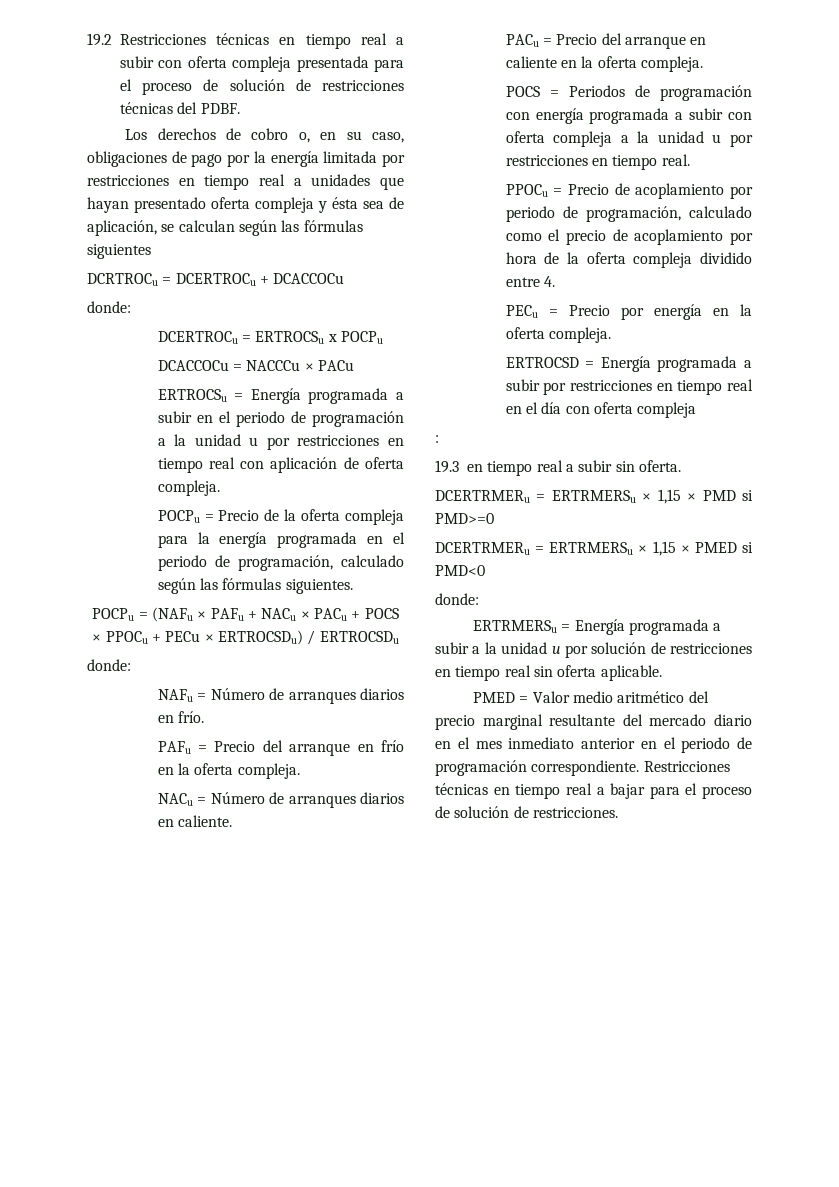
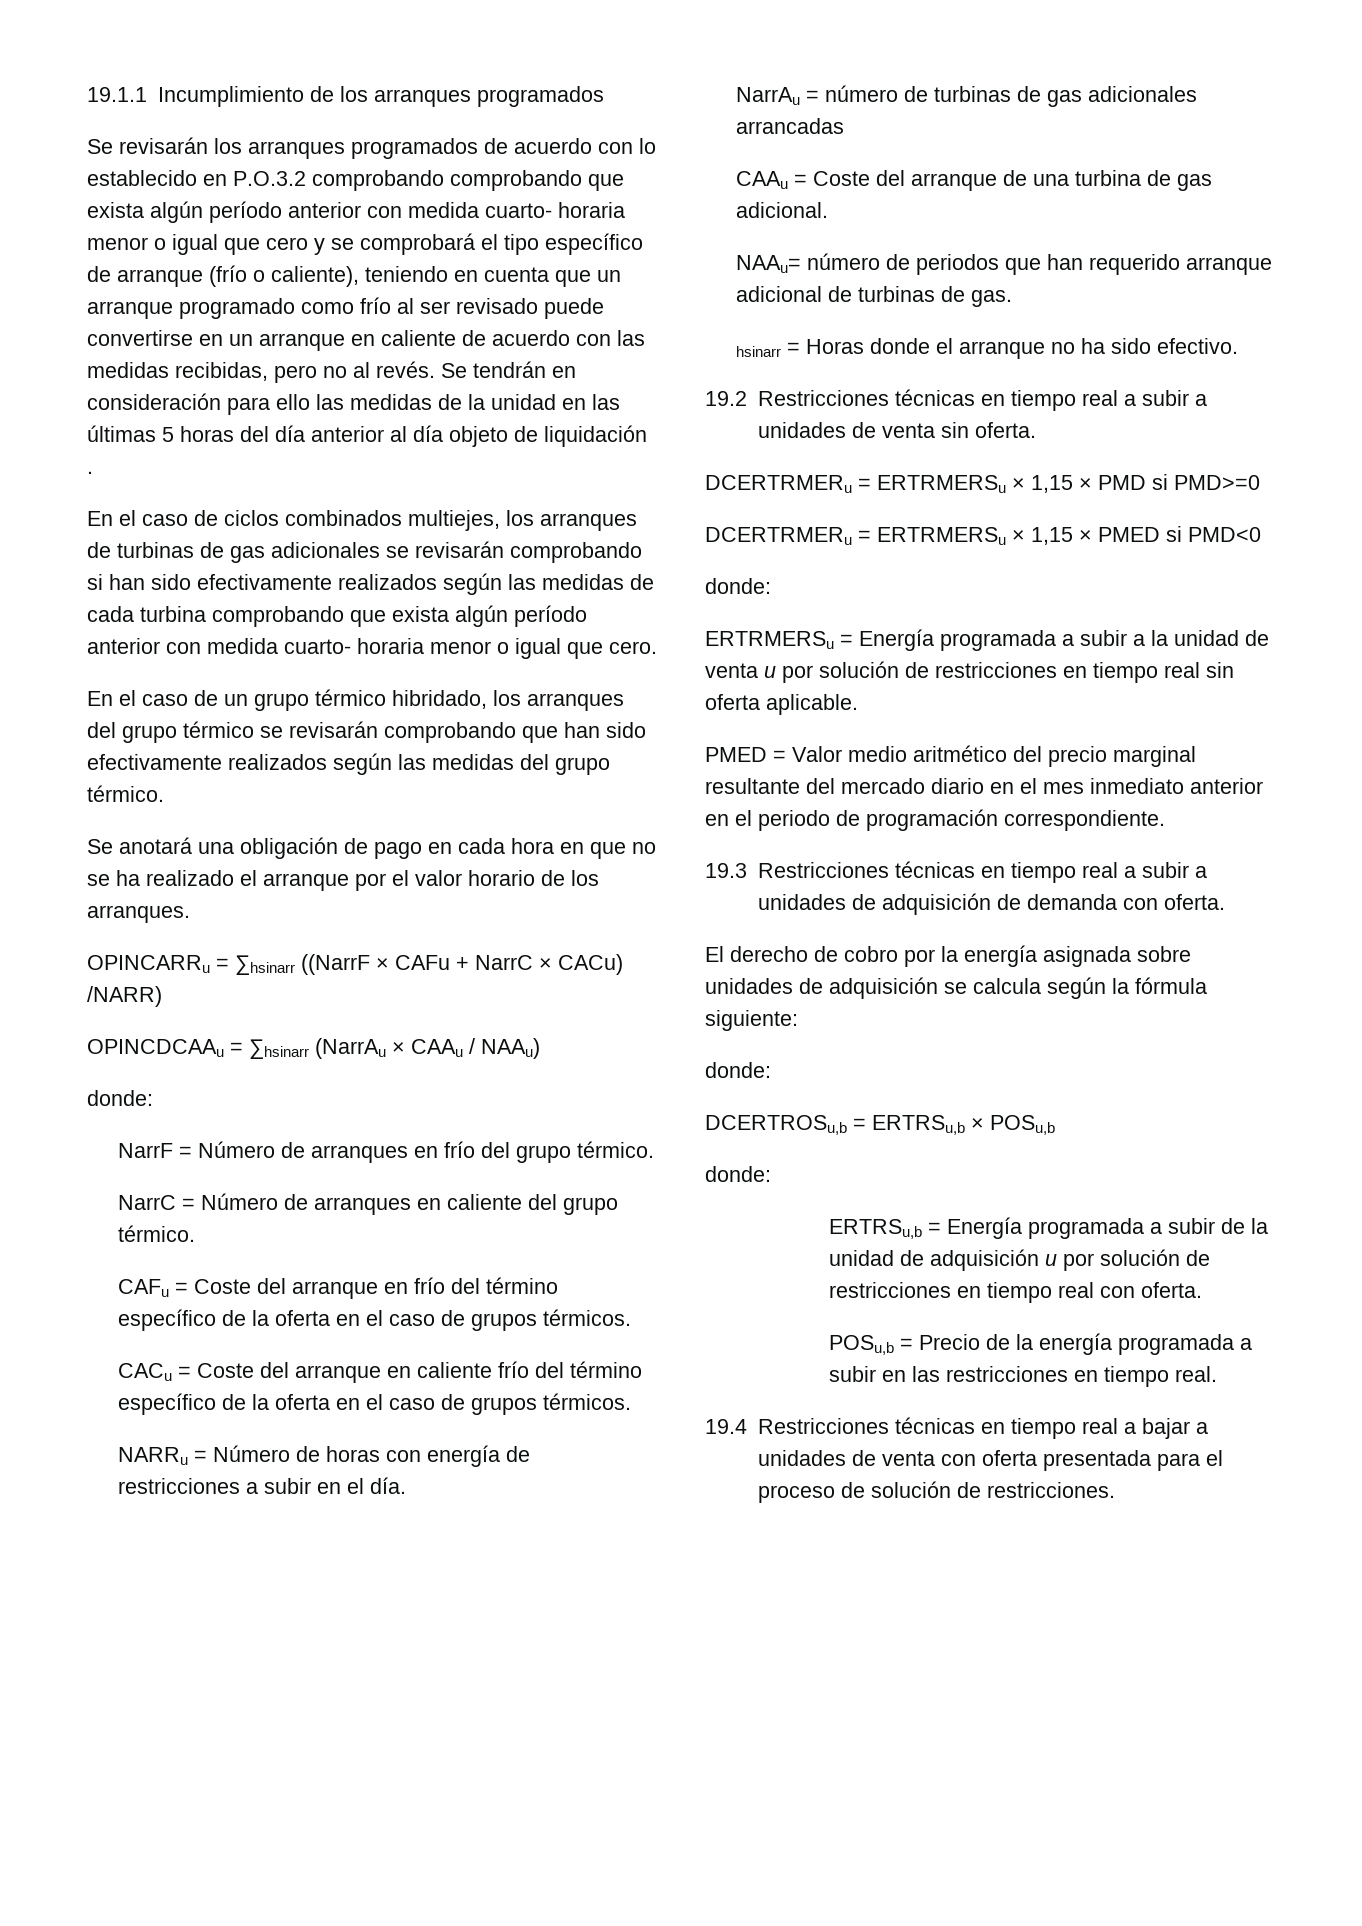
(87, 39) none -> [87,86,604,107] [87,137,656,159] [87,170,624,191] [87,201,625,223] [87,233,643,255] [87,265,621,287] [87,297,604,319] [87,330,645,351] [87,361,576,383] [87,393,620,415] [87,425,647,447] [87,471,93,474] [87,510,637,531] [87,541,642,563] [87,573,654,595] [87,605,587,627] [87,638,657,659] [87,689,624,711] [87,721,646,743] [87,753,610,775] [87,785,164,802] [87,837,656,859] [87,870,599,891] [87,905,190,923] [87,954,623,975] [87,986,162,1007] [87,1038,540,1059] [87,1090,153,1106] [117,1141,654,1163] [117,1193,618,1215] [117,1225,195,1242] [117,1277,558,1299] [117,1309,631,1331] [117,1361,642,1383] [117,1393,631,1415] [117,1445,530,1467] [117,1477,406,1494] [735,85,1197,107] [735,118,844,134] [735,170,1212,191] [735,202,828,218] [735,253,1272,275] [735,286,1012,307] [735,338,1238,359] 19.1.1 Incumplimiento de los arranques programados // Se revisarán los arranques programados de acuerdo con lo establecido en P.O.3.2 comprobando comprobando que exista algún período anterior con medida cuarto- horaria menor o igual que cero y se comprobará el tipo específico de arranque (frío o caliente), teniendo en cuenta que un arranque programado como frío al ser revisado puede convertirse en un arranque en caliente de acuerdo con las medidas recibidas, pero no al revés. Se tendrán en consideración para ello las medidas de la unidad en las últimas 5 horas del día anterior al día objeto de liquidación . // En el caso de ciclos combinados multiejes, los arranques de turbinas de gas adicionales se revisarán comprobando si han sido efectivamente realizados según las medidas de cada turbina comprobando que exista algún período anterior con medida cuarto- horaria menor o igual que cero. // En el caso de un grupo térmico hibridado, los arranques del grupo térmico se revisarán comprobando que han sido efectivamente realizados según las medidas del grupo térmico. // Se anotará una obligación de pago en cada hora en que no se ha realizado el arranque por el valor horario de los arranques. // OPINCARRu = ∑hsinarr ((NarrF × CAFu + NarrC × CACu) /NARR) // OPINCDCAAu = ∑hsinarr (NarrAu × CAAu / NAAu) // donde: // NarrF = Número de arranques en frío del grupo térmico. // NarrC = Número de arranques en caliente del grupo térmico. // CAFu = Coste del arranque en frío del término específico de la oferta en el caso de grupos térmicos. // CACu = Coste del arranque en caliente frío del término específico de la oferta en el caso de grupos térmicos. // NARRu = Número de horas con energía de restricciones a subir en el día. // NarrAu = número de turbinas de gas adicionales arrancadas // CAAu = Coste del arranque de una turbina de gas adicional. // NAAu= número de periodos que han requerido arranque adicional de turbinas de gas. // hsinarr = Horas donde el arranque no ha sido efectivo. //
[158,56,404,72] [120,79,404,95] [120,102,240,114] [125,128,404,143] [87,151,406,167] [87,174,404,190] [87,197,404,213] [87,220,363,236] [87,244,151,259] [87,273,345,286] [87,301,131,313] [157,331,383,344] [157,360,354,371] [157,388,405,404] [157,411,404,427] [157,434,404,450] [157,457,404,473] [157,480,220,496] [157,509,404,525] [157,532,405,548] [157,555,405,571] [157,578,353,594] [92,607,399,622] [92,630,399,645] [87,659,131,671] [157,688,404,704] [157,711,204,723] [157,740,404,756] [157,763,300,779] [157,792,404,808] [157,815,232,827] [505,33,707,49] [505,56,703,72] [505,85,752,101] [505,108,752,124] [505,131,753,147] [505,154,690,170] [505,183,753,199] [505,206,752,222] [505,229,753,245] [505,252,752,268] [505,276,555,287] [505,304,752,320] [505,327,611,343] [505,356,752,372] [505,379,753,395] [505,402,697,418] [435,435,439,443] [435,460,613,476] con oferta compleja presentada para el proceso de solución de restricciones técnicas del PDBF. // Los derechos de cobro o, en su caso, obligaciones de pago por la energía limitada por restricciones en tiempo real a unidades que hayan presentado oferta compleja y ésta sea de aplicación, se calculan según las fórmulas siguientes // DCRTROCu = DCERTROCu + DCACCOCu // donde: // DCERTROCu = ERTROCSu x POCPu // DCACCOCu = NACCCu × PACu // ERTROCSu = Energía programada a subir en el periodo de programación a la unidad u por restricciones en tiempo real con aplicación de oferta compleja. // POCPu = Precio de la oferta compleja para la energía programada en el periodo de programación, calculado según las fórmulas siguientes. // POCPu = (NAFu × PAFu + NACu × PACu + POCS × PPOCu + PECu × ERTROCSDu) / ERTROCSDu // donde: // NAFu = Número de arranques diarios en frío. // PAFu = Precio del arranque en frío en la oferta compleja. // NACu = Número de arranques diarios en caliente. // PACu = Precio del arranque en caliente en la oferta compleja. // POCS = Periodos de programación con energía programada a subir con oferta compleja a la unidad u por restricciones en tiempo real. // PPOCu = Precio de acoplamiento por periodo de programación, calculado como el precio de acoplamiento por hora de la oferta compleja dividido entre 4. // PECu = Precio por energía en la oferta compleja. // ERTROCSD = Energía programada a subir por restricciones en tiempo real en el día con oferta compleja // : // 19.3 en tiempo real a subir -> [1194,394,1207,406] [757,422,935,438] a unidades de venta
(548, 648) none -> [1245,630,1269,646] [705,663,758,678] de venta
(640, 768) none -> [705,861,1207,883] [757,893,1225,915] [705,945,1191,967] [705,977,1207,999] [705,1010,798,1031] [705,1062,771,1078] [705,1115,1055,1135] [705,1166,771,1182] [828,1217,1268,1239] [828,1249,1210,1271] [828,1282,1202,1303] [828,1333,1252,1355] [828,1366,1217,1387] [705,1419,747,1434] // 19.3 Restricciones técnicas en tiempo real a subir a unidades de adquisición de demanda con oferta. // El derecho de cobro por la energía asignada sobre unidades de adquisición se calcula según la fórmula siguiente: // donde: // DCERTROSu,b = ERTRSu,b × POSu,b // donde: // ERTRSu,b = Energía programada a subir de la unidad de adquisición u por solución de restricciones en tiempo real con oferta. // POSu,b = Precio de la energía programada a subir en las restricciones en tiempo real. // 19.4
(646, 791) none -> [1195,1422,1208,1434] [757,1450,1151,1471] a unidades de venta con oferta presentada

